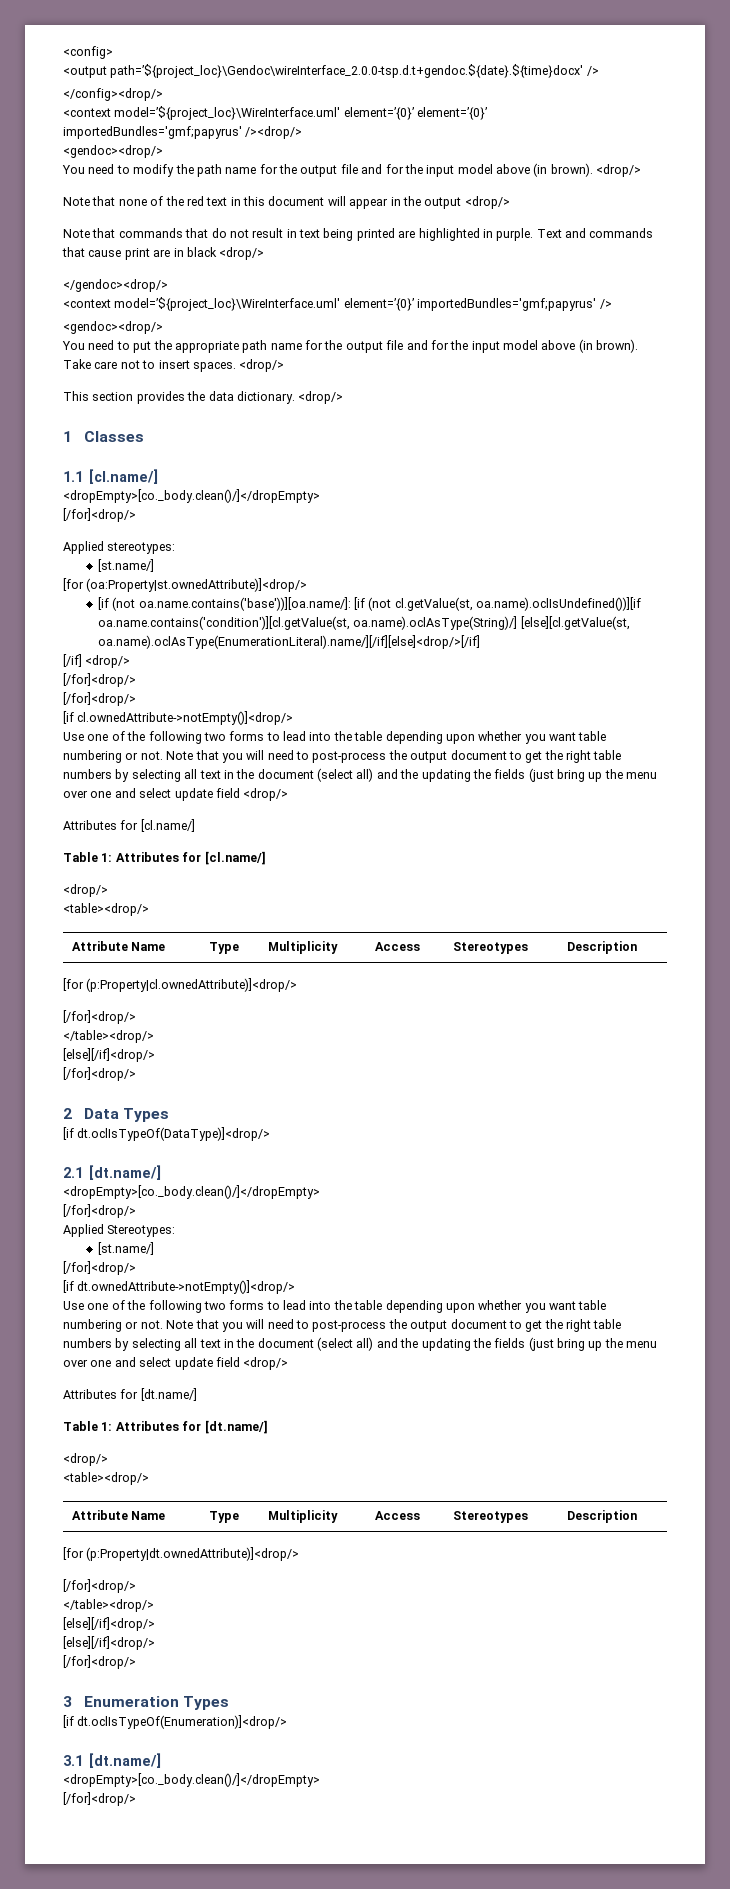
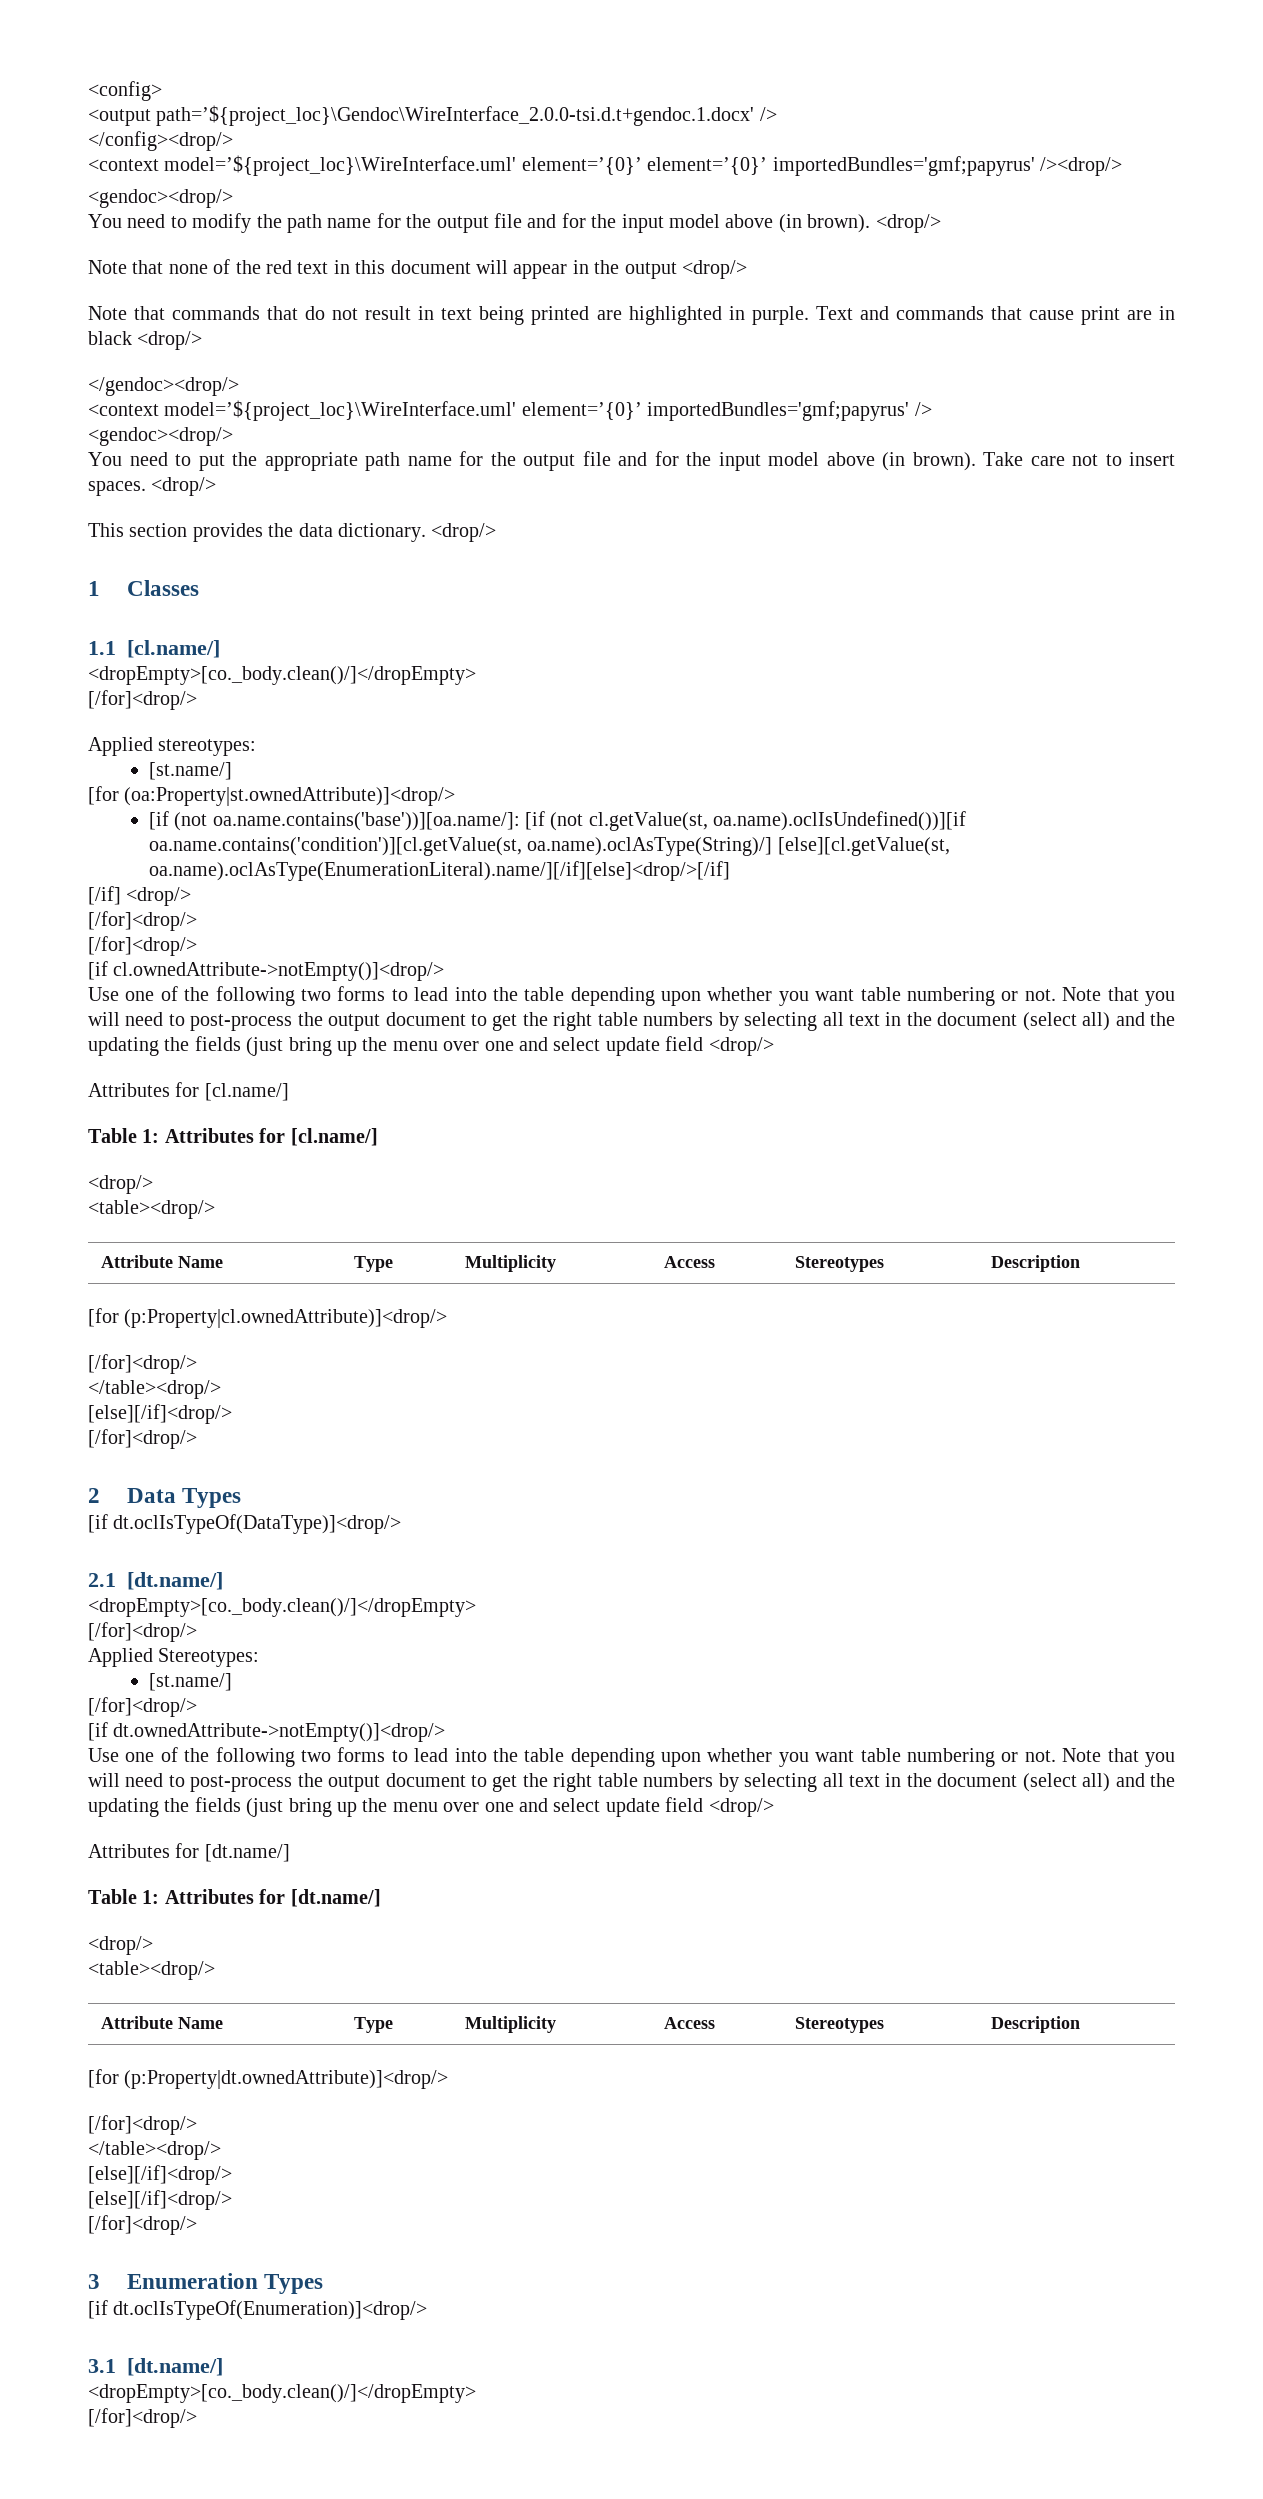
[110,64,584,78] path=’${project_loc}\Gendoc\wireInterface_2.0.0-tsp.d.t+gendoc.${date}.${time}docx' -> [156,105,755,126] path=’${project_loc}\Gendoc\WireInterface_2.0.0-tsi.d.t+gendoc.1.docx'

